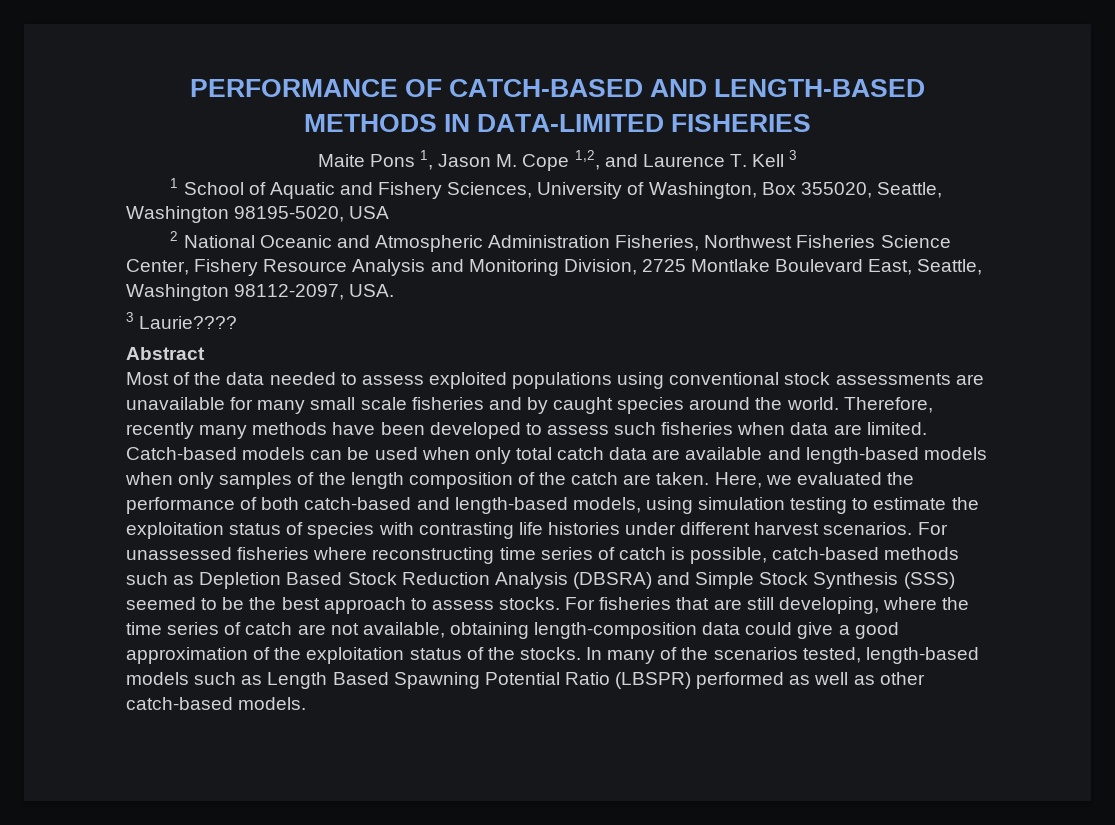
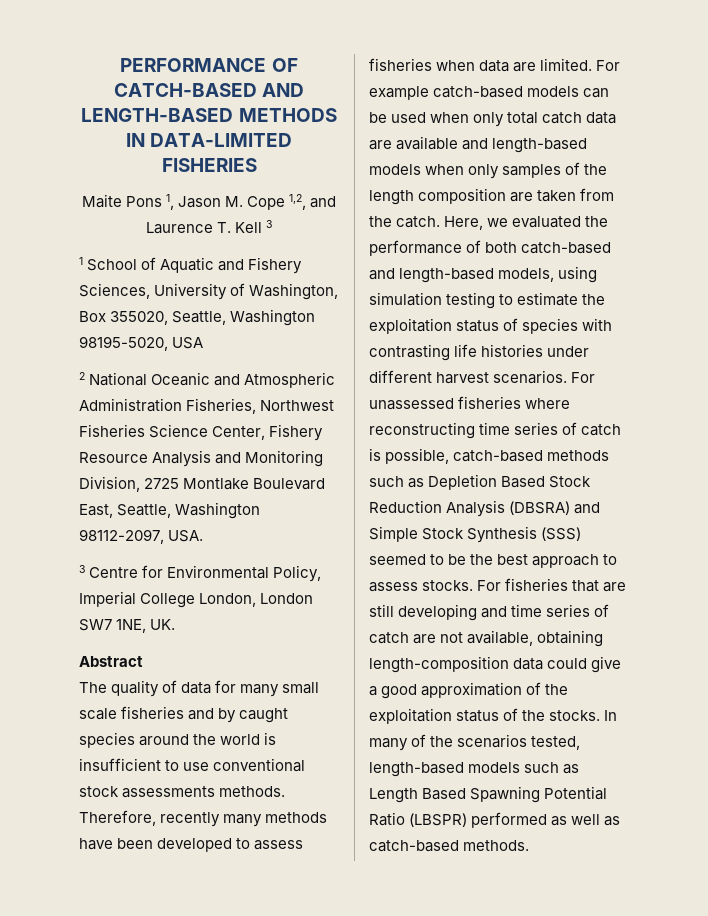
[139,316,238,329] [126,347,205,360] [126,372,984,389] [126,397,225,410] Laurie???? // Abstract // Most of the data needed to assess exploited populations using conventional stock assessments are unavailable -> [89,565,322,582] [79,591,314,608] [79,619,176,633] [79,656,143,667] [79,680,212,697] Centre for Environmental Policy, Imperial College London, London SW7 1NE, UK. // Abstract // The quality of data
[786,397,839,410] world. -> [220,732,277,745] [79,758,306,772] [79,786,286,798] world is insufficient to use conventional stock assessments methods.
[614,422,657,435] such -> (304, 845) none
[126,447,237,460] Catch-based -> [596,60,621,71] [369,86,524,100] For example catch-based
[517,472,710,485] of the catch are taken. -> [510,188,615,202] [369,216,441,228] are taken from the catch.
[778,597,970,614] developing, where the -> [398,604,508,621] developing and
[879,672,925,685] [126,697,307,710] other catch-based models. -> [369,840,530,852] catch-based methods.

